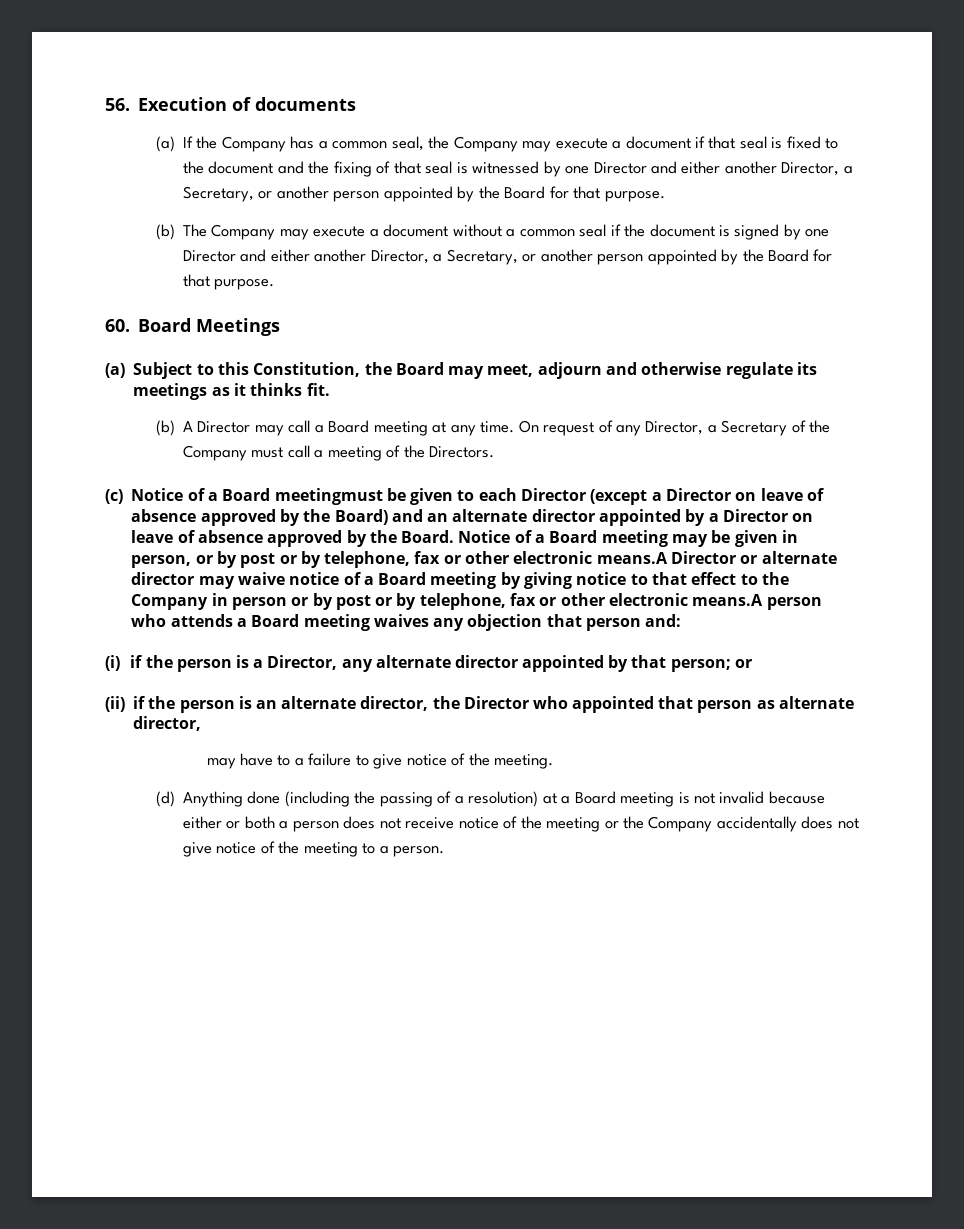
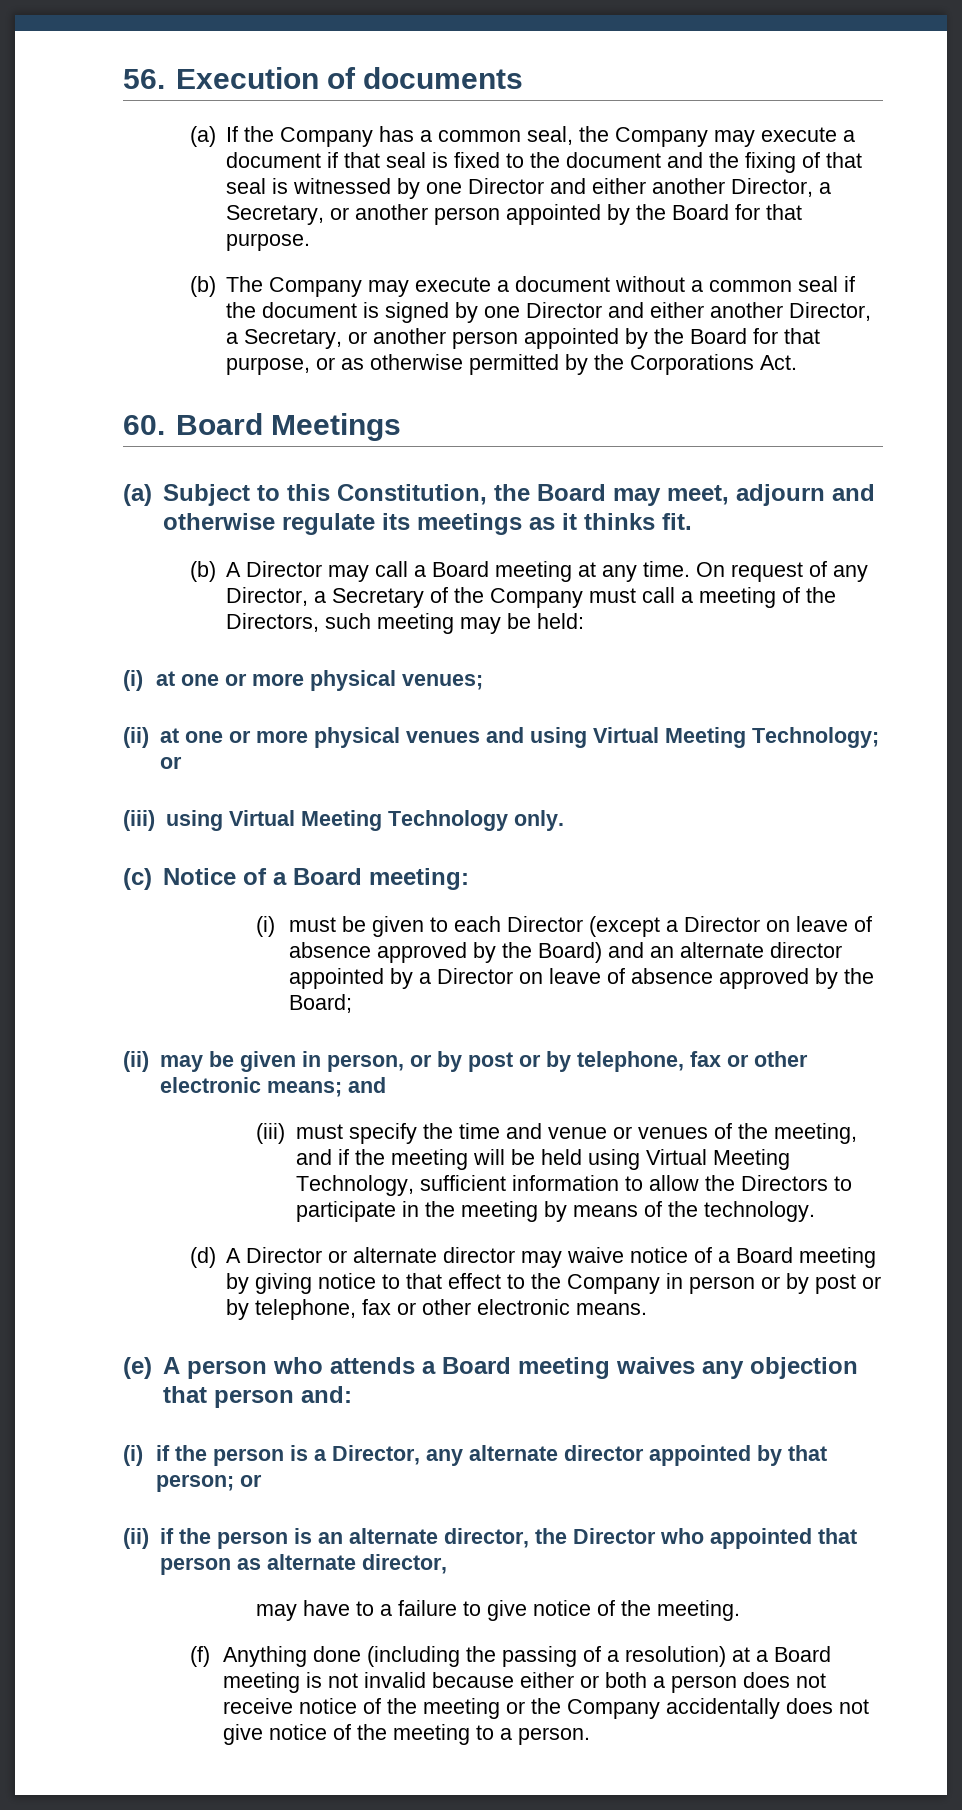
[214,279,275,290] purpose. -> [226,354,798,375] purpose, or as otherwise permitted by the Corporations Act.
[429,446,495,458] Directors. -> [226,613,585,634] [123,670,484,691] [123,727,879,748] [159,756,182,769] [123,810,564,831] Directors, such meeting may be held: // (i) at one or more physical venues; // (ii) at one or more physical venues and using Virtual Meeting Technology; or // (iii) using Virtual Meeting Technology only.
[274,488,383,505] meetingmust -> [368,868,469,890] [256,916,337,937] meeting: // (i) must
[401,530,668,547] Board. Notice of a Board meeting -> [289,994,353,1013] [123,1051,149,1072] Board; // (ii)
[596,552,668,564] means.A -> [266,1077,386,1097] [256,1123,857,1144] [295,1149,790,1170] [295,1175,852,1196] [295,1201,815,1222] [189,1247,242,1268] means; and // (iii) must specify the time and venue or venues of the meeting, and if the meeting will be held using Virtual Meeting Technology, sufficient information to allow the Directors to participate in the meeting by means of the technology. // (d) A
[692,594,764,606] means.A -> [576,1303,648,1315] [123,1357,180,1379] means. // (e) A
[155,791,175,807] (d) -> [189,1646,210,1667] (f)

